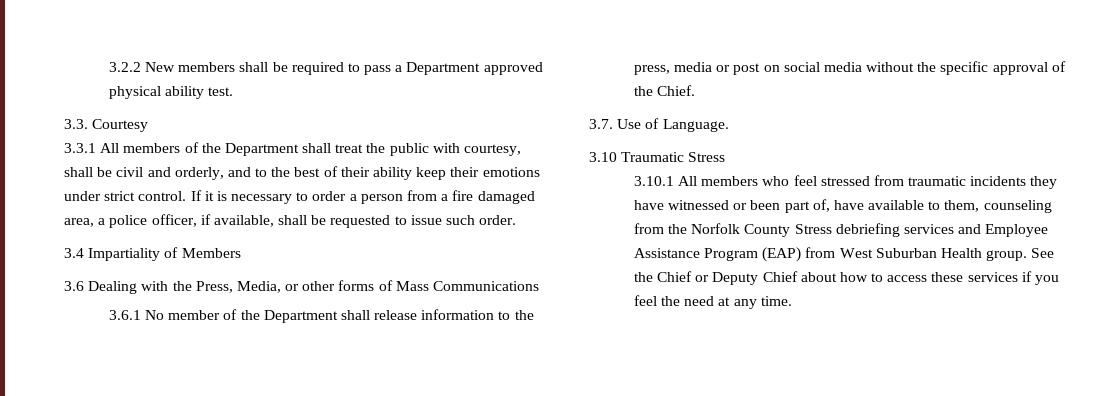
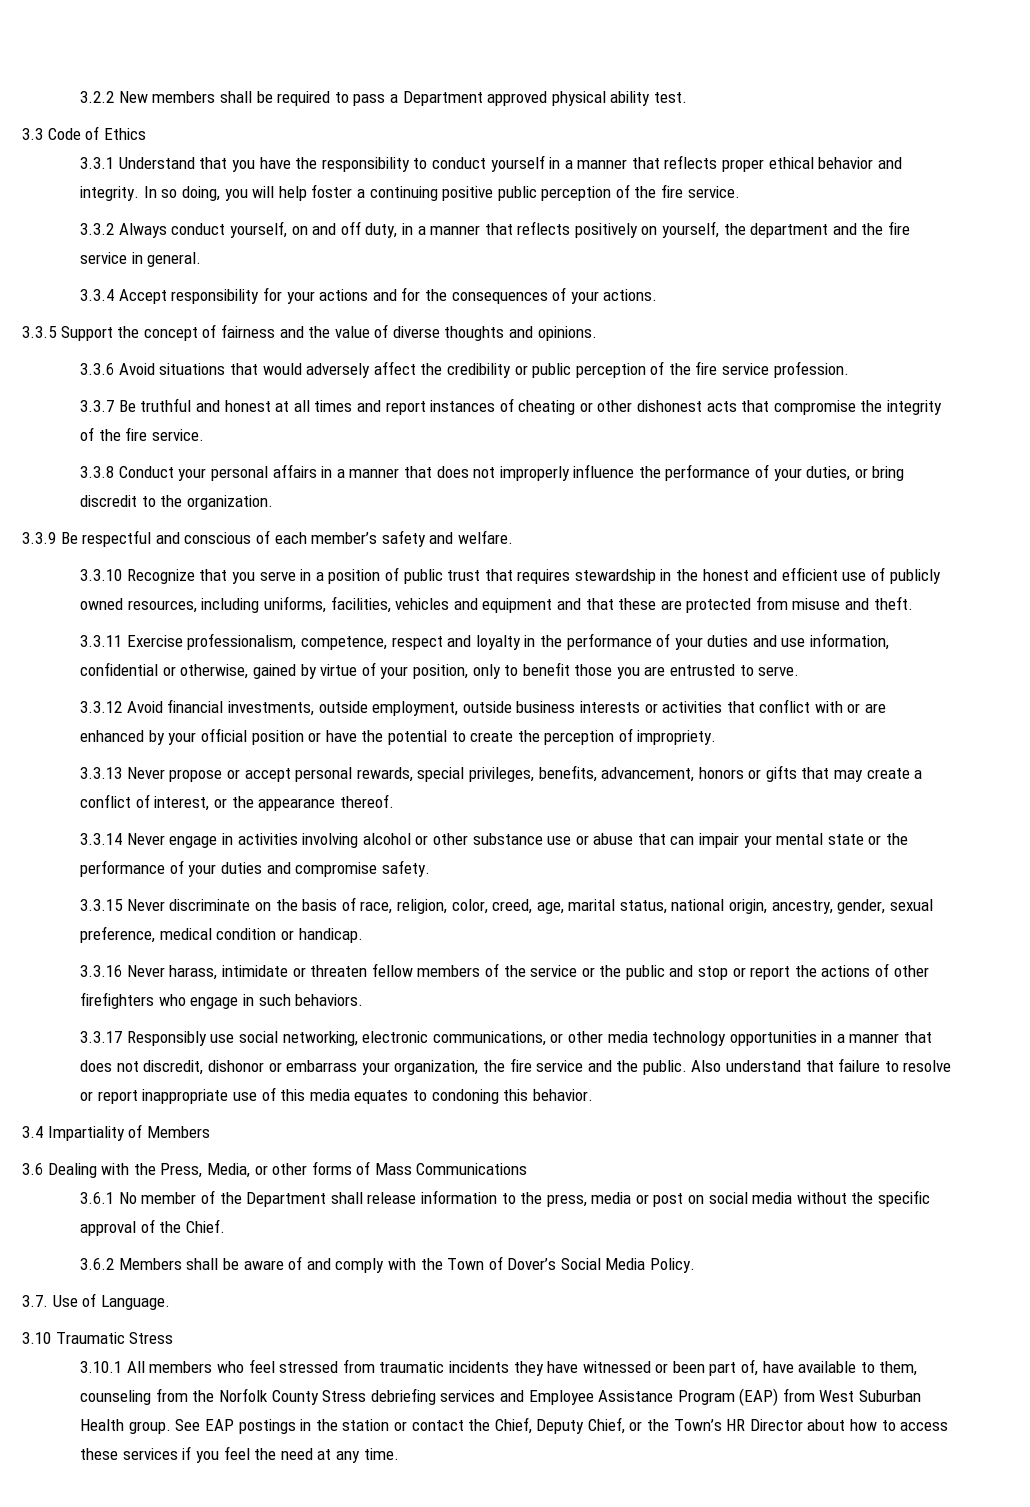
[64,119,149,132] [64,142,522,156] [64,166,540,180] [64,190,535,204] [64,214,517,228] 3.3. Courtesy // 3.3.1 All members of the Department shall treat the public with courtesy, shall be civil and orderly, and to the best of their ability keep their emotions under strict control. If it is necessary to order a person from a fire damaged area, a police officer, if available, shall be requested to issue such order. -> [22,126,146,140] [80,155,902,172] [80,184,740,201] [80,221,911,238] [80,252,202,267] [80,287,658,304] [22,324,597,341] [80,361,849,378] [80,398,943,415] [80,427,204,441] [80,464,905,481] [80,495,273,510] [22,530,513,547] [80,567,941,584] [80,596,913,613] [80,633,890,650] [80,662,800,679] [80,699,887,716] [80,728,717,745] [80,765,923,782] [80,794,394,811] [80,833,909,848] [80,860,430,877] [80,897,933,914] [80,926,363,943] [80,963,929,980] [80,992,364,1009] [80,1031,933,1046] [80,1058,952,1075] [80,1087,593,1104] 3.3 Code of Ethics // 3.3.1 Understand that you have the responsibility to conduct yourself in a manner that reflects proper ethical behavior and integrity. In so doing, you will help foster a continuing positive public perception of the fire service. // 3.3.2 Always conduct yourself, on and off duty, in a manner that reflects positively on yourself, the department and the fire service in general. // 3.3.4 Accept responsibility for your actions and for the consequences of your actions. // 3.3.5 Support the concept of fairness and the value of diverse thoughts and opinions. // 3.3.6 Avoid situations that would adversely affect the credibility or public perception of the fire service profession. // 3.3.7 Be truthful and honest at all times and report instances of cheating or other dishonest acts that compromise the integrity of the fire service. // 3.3.8 Conduct your personal affairs in a manner that does not improperly influence the performance of your duties, or bring discredit to the organization. // 3.3.9 Be respectful and conscious of each member’s safety and welfare. // 3.3.10 Recognize that you serve in a position of public trust that requires stewardship in the honest and efficient use of publicly owned resources, including uniforms, facilities, vehicles and equipment and that these are protected from misuse and theft. // 3.3.11 Exercise professionalism, competence, respect and loyalty in the performance of your duties and use information, confidential or otherwise, gained by virtue of your position, only to benefit those you are entrusted to serve. // 3.3.12 Avoid financial investments, outside employment, outside business interests or activities that conflict with or are enhanced by your official position or have the potential to create the perception of impropriety. // 3.3.13 Never propose or accept personal rewards, special privileges, benefits, advancement, honors or gifts that may create a conflict of interest, or the appearance thereof. // 3.3.14 Never engage in activities involving alcohol or other substance use or abuse that can impair your mental state or the performance of your duties and compromise safety. // 3.3.15 Never discriminate on the basis of race, religion, color, creed, age, marital status, national origin, ancestry, gender, sexual preference, medical condition or handicap. // 3.3.16 Never harass, intimidate or threaten fellow members of the service or the public and stop or report the actions of other firefighters who engage in such behaviors. // 3.3.17 Responsibly use social networking, electronic communications, or other media technology opportunities in a manner that does not discredit, dishonor or embarrass your organization, the fire service and the public. Also understand that failure to resolve or report inappropriate use of this media equates to condoning this behavior.
(696, 90) none -> [80,1256,696,1273] // 3.6.2 Members shall be aware of and comply with the Town of Dover’s Social Media Policy.
[633,271,798,285] the Chief or Deputy Chief -> [204,1417,803,1434] EAP postings in the station or contact the Chief, Deputy Chief, or the Town’s HR Director

